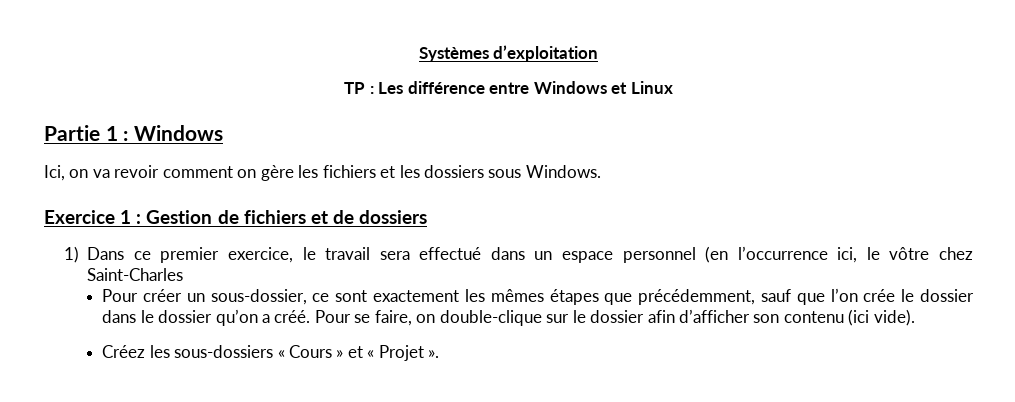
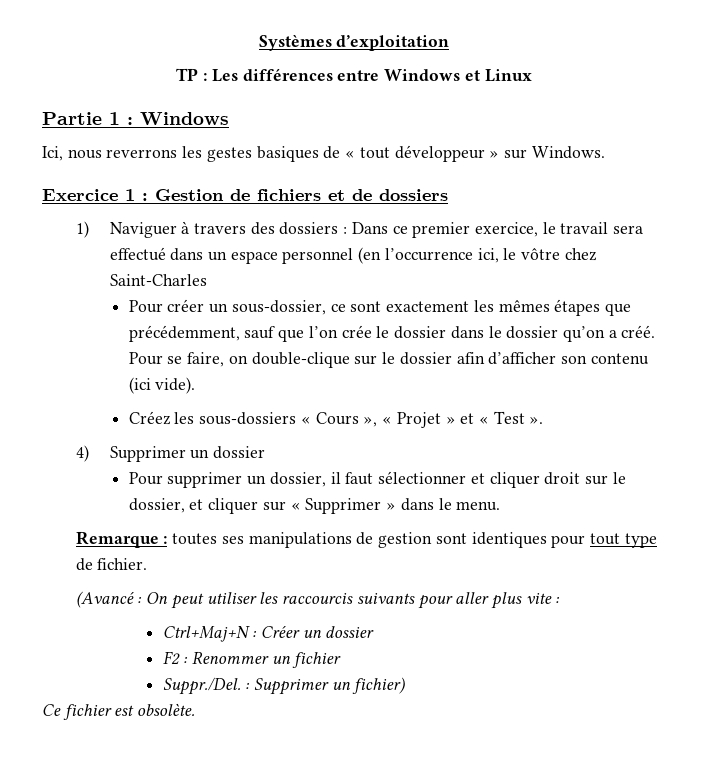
[407,81,485,94] différence -> [242,68,333,81] différences
[69,165,522,181] on va revoir comment on gère les fichiers et les dossiers sous -> [67,145,527,162] nous reverrons les gestes basiques de « tout développeur » sur
(80, 254) none -> [109,221,348,238] Naviguer à travers des dossiers :
(332, 351) none -> [363,412,441,428] », « Projet
[378,345,424,361] Projet -> [493,411,525,424] Test
(440, 354) none -> [75,445,265,462] [128,471,626,488] [128,498,501,514] [75,531,657,548] [75,558,148,571] [75,591,561,609] [162,626,375,642] [162,651,342,668] [162,677,406,695] [42,703,196,720] // 4) Supprimer un dossier // Pour supprimer un dossier, il faut sélectionner et cliquer droit sur le dossier, et cliquer sur « Supprimer » dans le menu. // Remarque : toutes ses manipulations de gestion sont identiques pour tout type de fichier. // (Avancé : On peut utiliser les raccourcis suivants pour aller plus vite : // Ctrl+Maj+N : Créer un dossier // F2 : Renommer un fichier // Suppr./Del. : Supprimer un fichier) // Ce fichier est obsolète.

